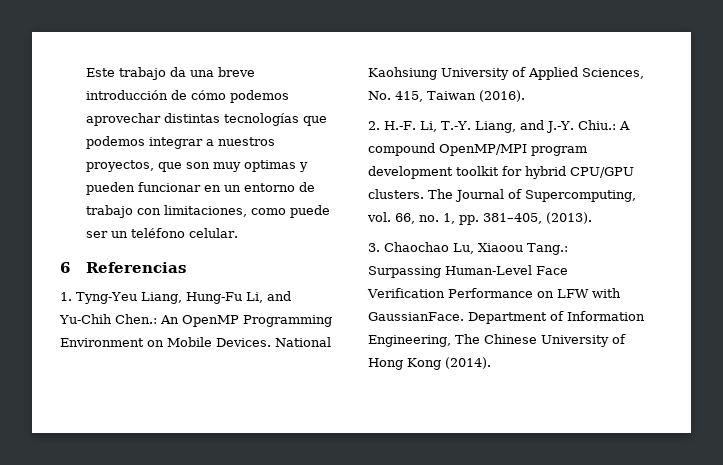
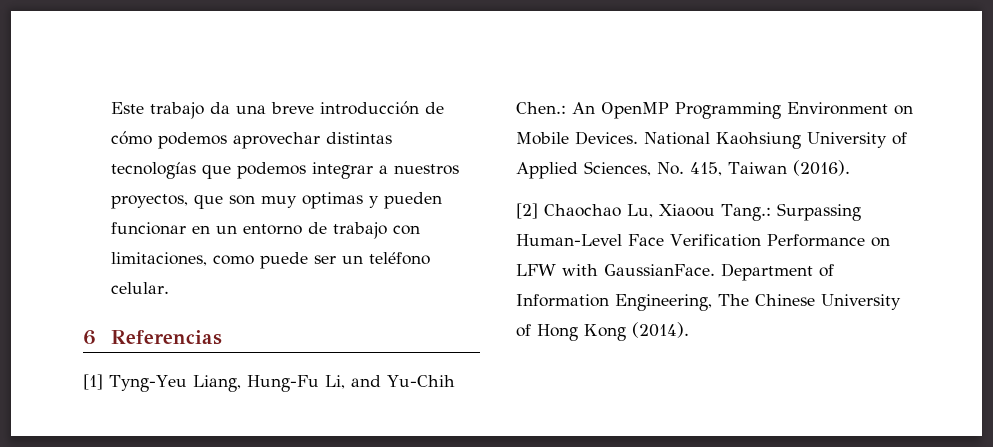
[60,292,72,301] 1. -> [83,374,103,390] [1]
[368,120,630,133] [368,143,587,156] [368,166,634,179] [368,189,636,202] [367,212,592,225] [368,243,380,252] 2. H.-F. Li, T.-Y. Liang, and J.-Y. Chiu.: A compound OpenMP/MPI program development toolkit for hybrid CPU/GPU clusters. The Journal of Supercomputing, vol. 66, no. 1, pp. 381–405, (2013). // 3. -> [516,203,538,219] [2]

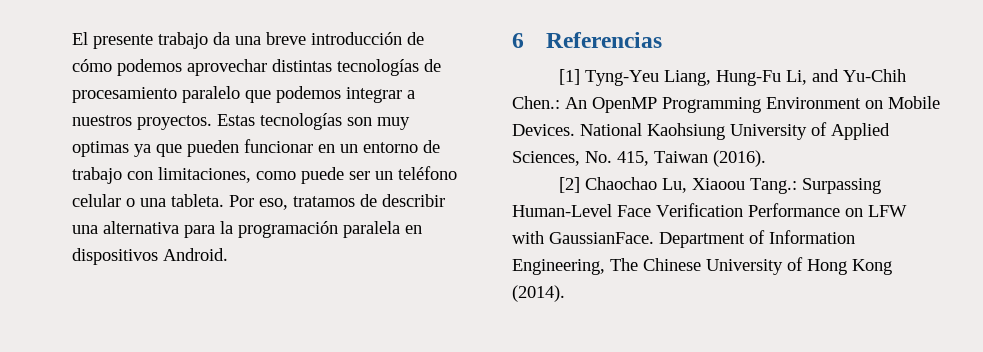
[111,102,145,114] Este -> [72,32,154,49] El presente
(197, 170) none -> [424,59,442,72] [72,86,241,103] de procesamiento paralelo
[111,194,224,209] proyectos, que -> [137,113,343,130] proyectos. Estas tecnologías
[369,196,380,208] y -> [134,144,183,157] ya que
[111,282,170,294] celular. -> [72,194,446,210] [72,221,423,238] [72,248,229,265] celular o una tableta. Por eso, tratamos de describir una alternativa para la programación paralela en dispositivos Android.

